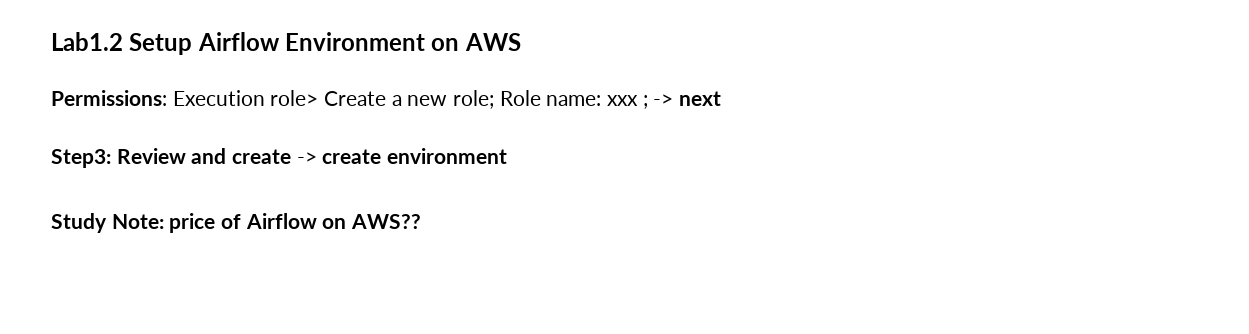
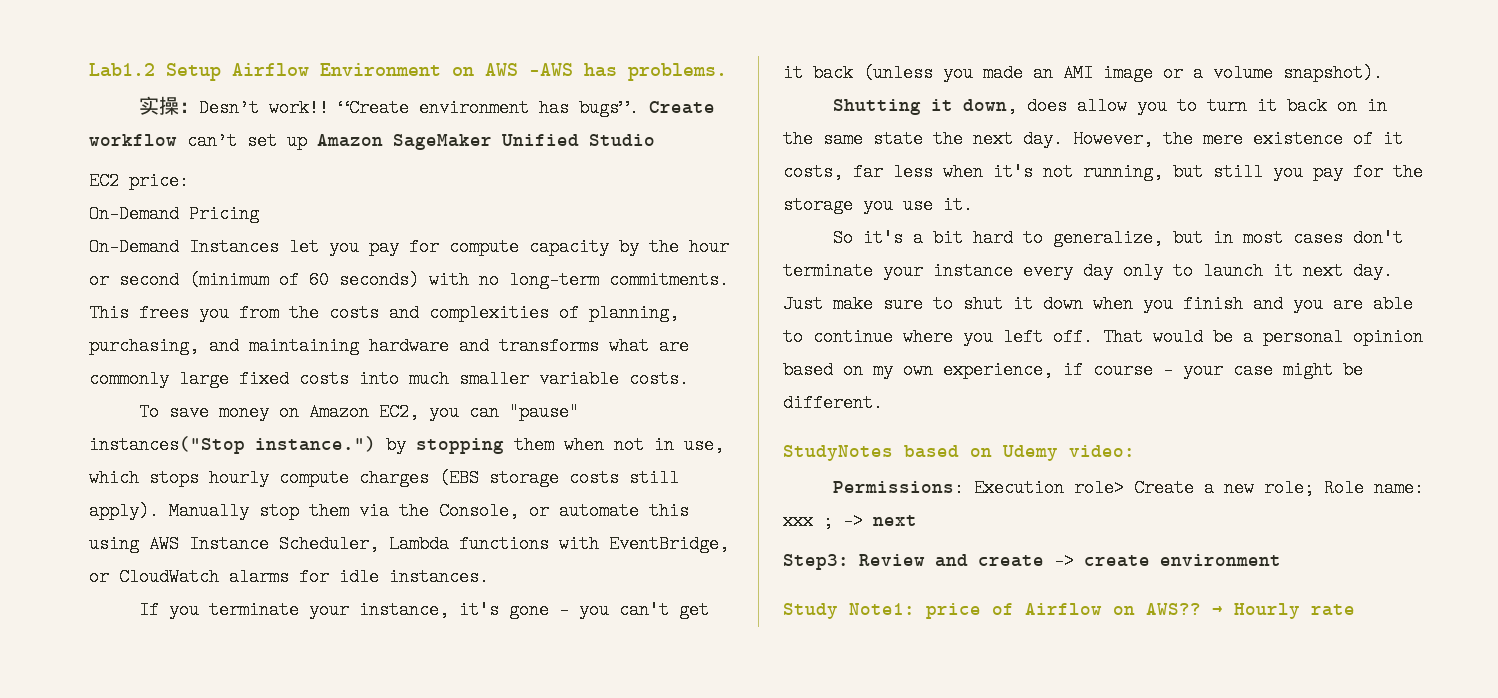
(521, 42) none -> [529,63,727,81] [138,96,715,117] [89,132,655,150] [89,172,189,190] [89,205,259,223] [89,238,729,256] [89,271,729,289] [89,304,679,322] [89,337,689,355] [89,370,689,388] [138,403,579,421] [89,436,724,454] [89,469,679,487] [89,502,689,520] [89,535,729,553] [89,568,489,586] [138,601,709,619] [783,64,1383,82] [832,97,1387,115] [783,130,1403,148] [783,163,1423,181] [783,196,973,214] [832,229,1403,247] [783,262,1393,280] [783,295,1413,313] [783,328,1423,346] [783,361,1363,379] [783,394,883,412] [783,445,1135,461] -AWS has problems. // 实操：Desn’t work!! “Create environment has bugs”. Create workflow can’t set up Amazon SageMaker Unified Studio // EC2 price: // On-Demand Pricing // On-Demand Instances let you pay for compute capacity by the hour or second (minimum of 60 seconds) with no long-term commitments. This frees you from the costs and complexities of planning, purchasing, and maintaining hardware and transforms what are commonly large fixed costs into much smaller variable costs. // To save money on Amazon EC2, you can "pause" instances("Stop instance.") by stopping them when not in use, which stops hourly compute charges (EBS storage costs still apply). Manually stop them via the Console, or automate this using AWS Instance Scheduler, Lambda functions with EventBridge, or CloudWatch alarms for idle instances. // If you terminate your instance, it's gone - you can't get it back (unless you made an AMI image or a volume snapshot). // Shutting it down, does allow you to turn it back on in the same state the next day. However, the mere existence of it costs, far less when it's not running, but still you pay for the storage you use it. // So it's a bit hard to generalize, but in most cases don't terminate your instance every day only to launch it next day. Just make sure to shut it down when you finish and you are able to continue where you left off. That would be a personal opinion based on my own experience, if course - your case might be different. // StudyNotes based on Udemy video:
[111,214,164,229] Note: -> [849,603,915,615] Note1:
(422, 221) none -> [1212,603,1355,619] → Hourly rate

